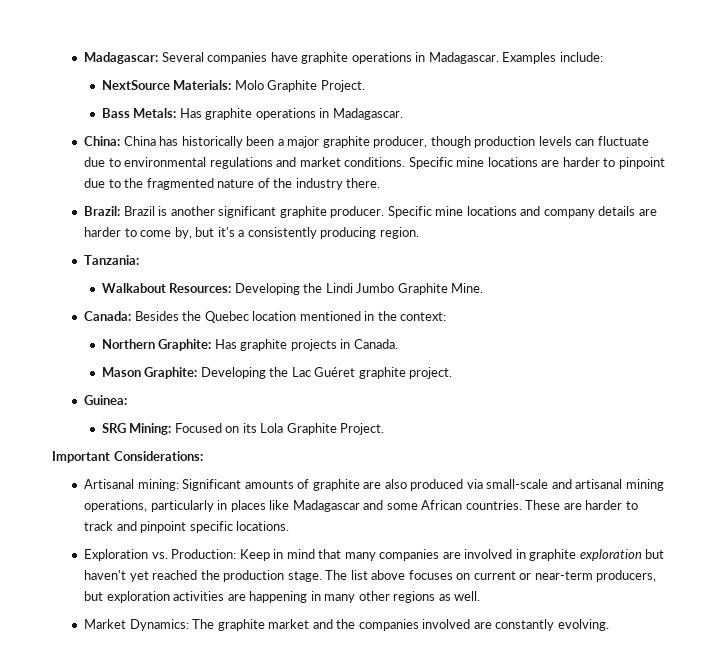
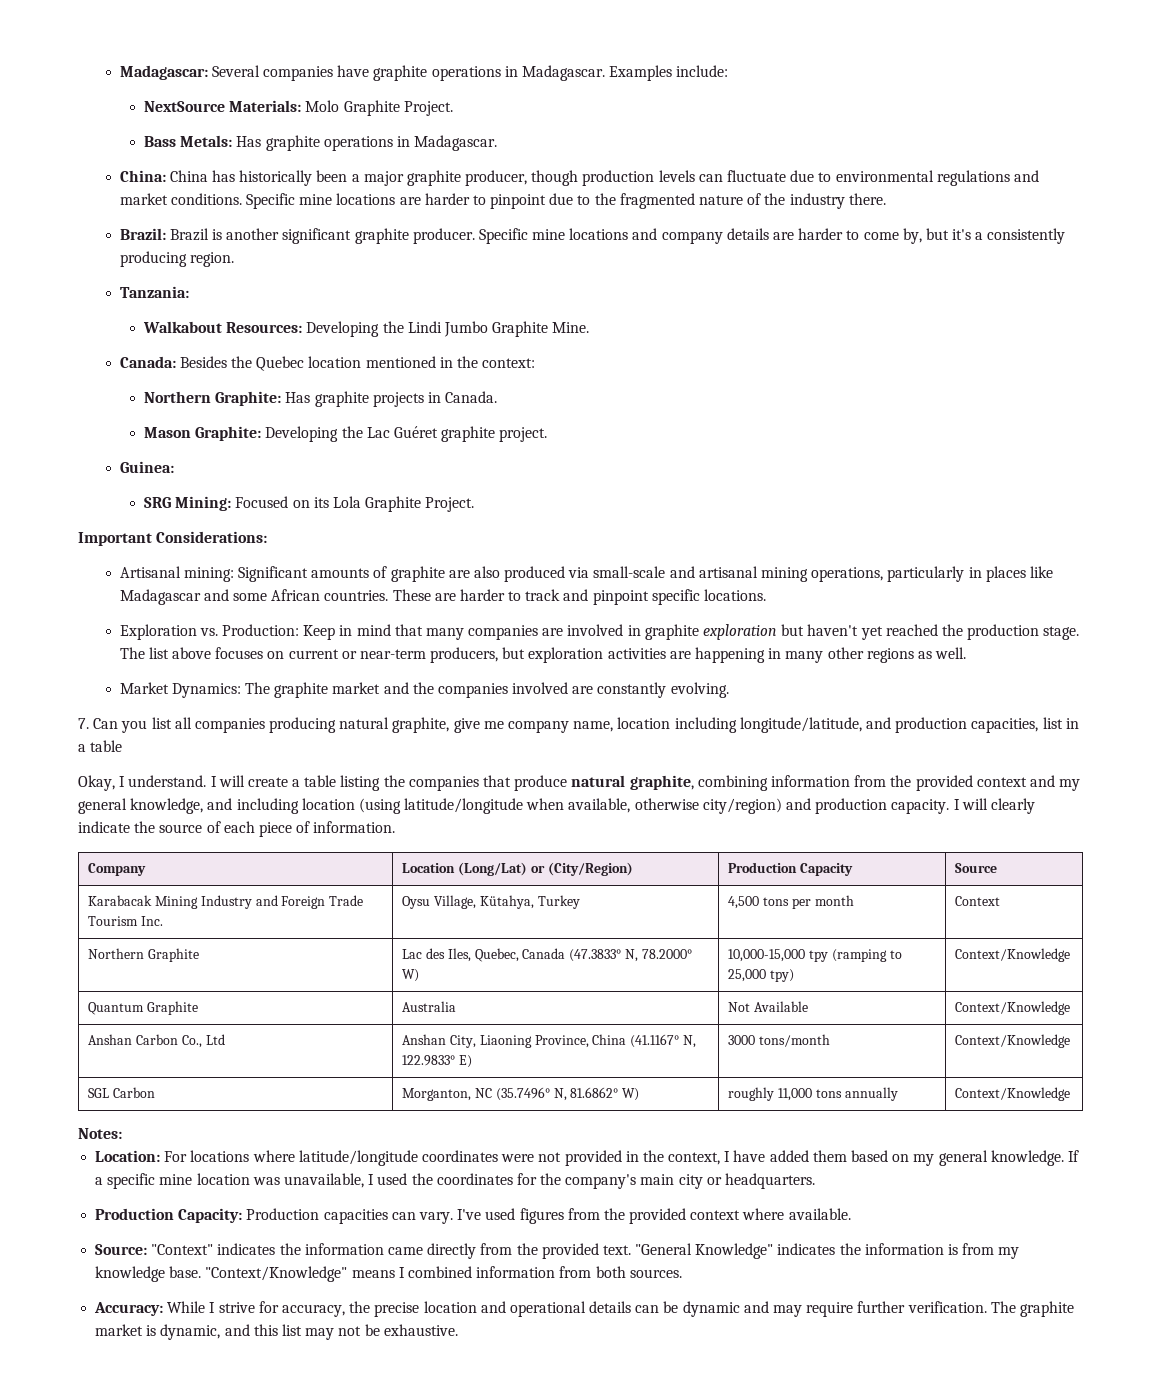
(609, 625) none -> [78,717,1079,733] [78,740,123,752] [78,775,1081,791] [78,798,1035,814] [78,821,396,837] [88,863,147,876] [402,862,633,876] [728,862,854,876] [955,863,998,873] [88,895,364,909] [88,916,164,926] [402,895,580,909] [728,895,854,909] [955,896,1001,906] [88,948,200,962] [402,948,692,962] [402,969,420,982] [728,949,902,962] [728,969,795,982] [955,948,1071,962] [88,1001,199,1015] [402,1001,457,1012] [728,1001,809,1012] [955,1001,1071,1015] [88,1034,225,1048] [402,1034,696,1048] [402,1055,473,1068] [728,1034,831,1047] [955,1034,1071,1048] [88,1087,156,1098] [402,1087,640,1101] [728,1087,898,1101] [955,1087,1071,1101] [78,1128,122,1139] [95,1150,1079,1166] [95,1173,816,1189] [95,1208,851,1224] [95,1243,1020,1259] [95,1266,682,1282] [94,1301,1074,1317] [95,1324,458,1340] // 7. Can you list all companies producing natural graphite, give me company name, location including longitude/latitude, and production capacities, list in a table // Okay, I understand. I will create a table listing the companies that produce natural graphite, combining information from the provided context and my general knowledge, and including location (using latitude/longitude when available, otherwise city/region) and production capacity. I will clearly indicate the source of each piece of information. // Company | Location (Long/Lat) or (City/Region) | Production Capacity | Source // Karabacak Mining Industry and Foreign Trade Tourism Inc. | Oysu Village, Kütahya, Turkey | 4,500 tons per month | Context // Northern Graphite | Lac des Iles, Quebec, Canada (47.3833° N, 78.2000° W) | 10,000-15,000 tpy (ramping to 25,000 tpy) | Context/Knowledge // Quantum Graphite | Australia | Not Available | Context/Knowledge // Anshan Carbon Co., Ltd | Anshan City, Liaoning Province, China (41.1167° N, 122.9833° E) | 3000 tons/month | Context/Knowledge // SGL Carbon | Morganton, NC (35.7496° N, 81.6862° W) | roughly 11,000 tons annually | Context/Knowledge // Notes: // Location: For locations where latitude/longitude coordinates were not provided in the context, I have added them based on my general knowledge. If a specific mine location was unavailable, I used the coordinates for the company's main city or headquarters. // Production Capacity: Production capacities can vary. I've used figures from the provided context where available. // Source: "Context" indicates the information came directly from the provided text. "General Knowledge" indicates the information is from my knowledge base. "Context/Knowledge" means I combined information from both sources. // Accuracy: While I strive for accuracy, the precise location and operational details can be dynamic and may require further verification. The graphite market is dynamic, and this list may not be exhaustive.

